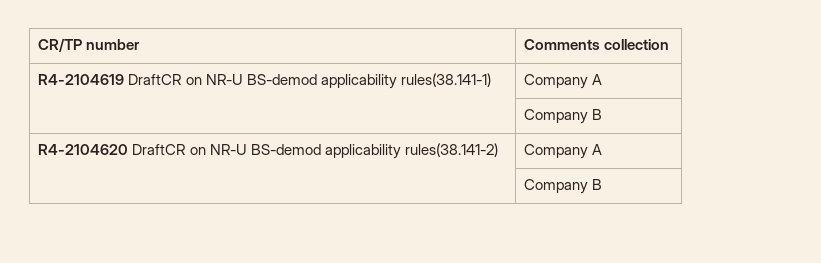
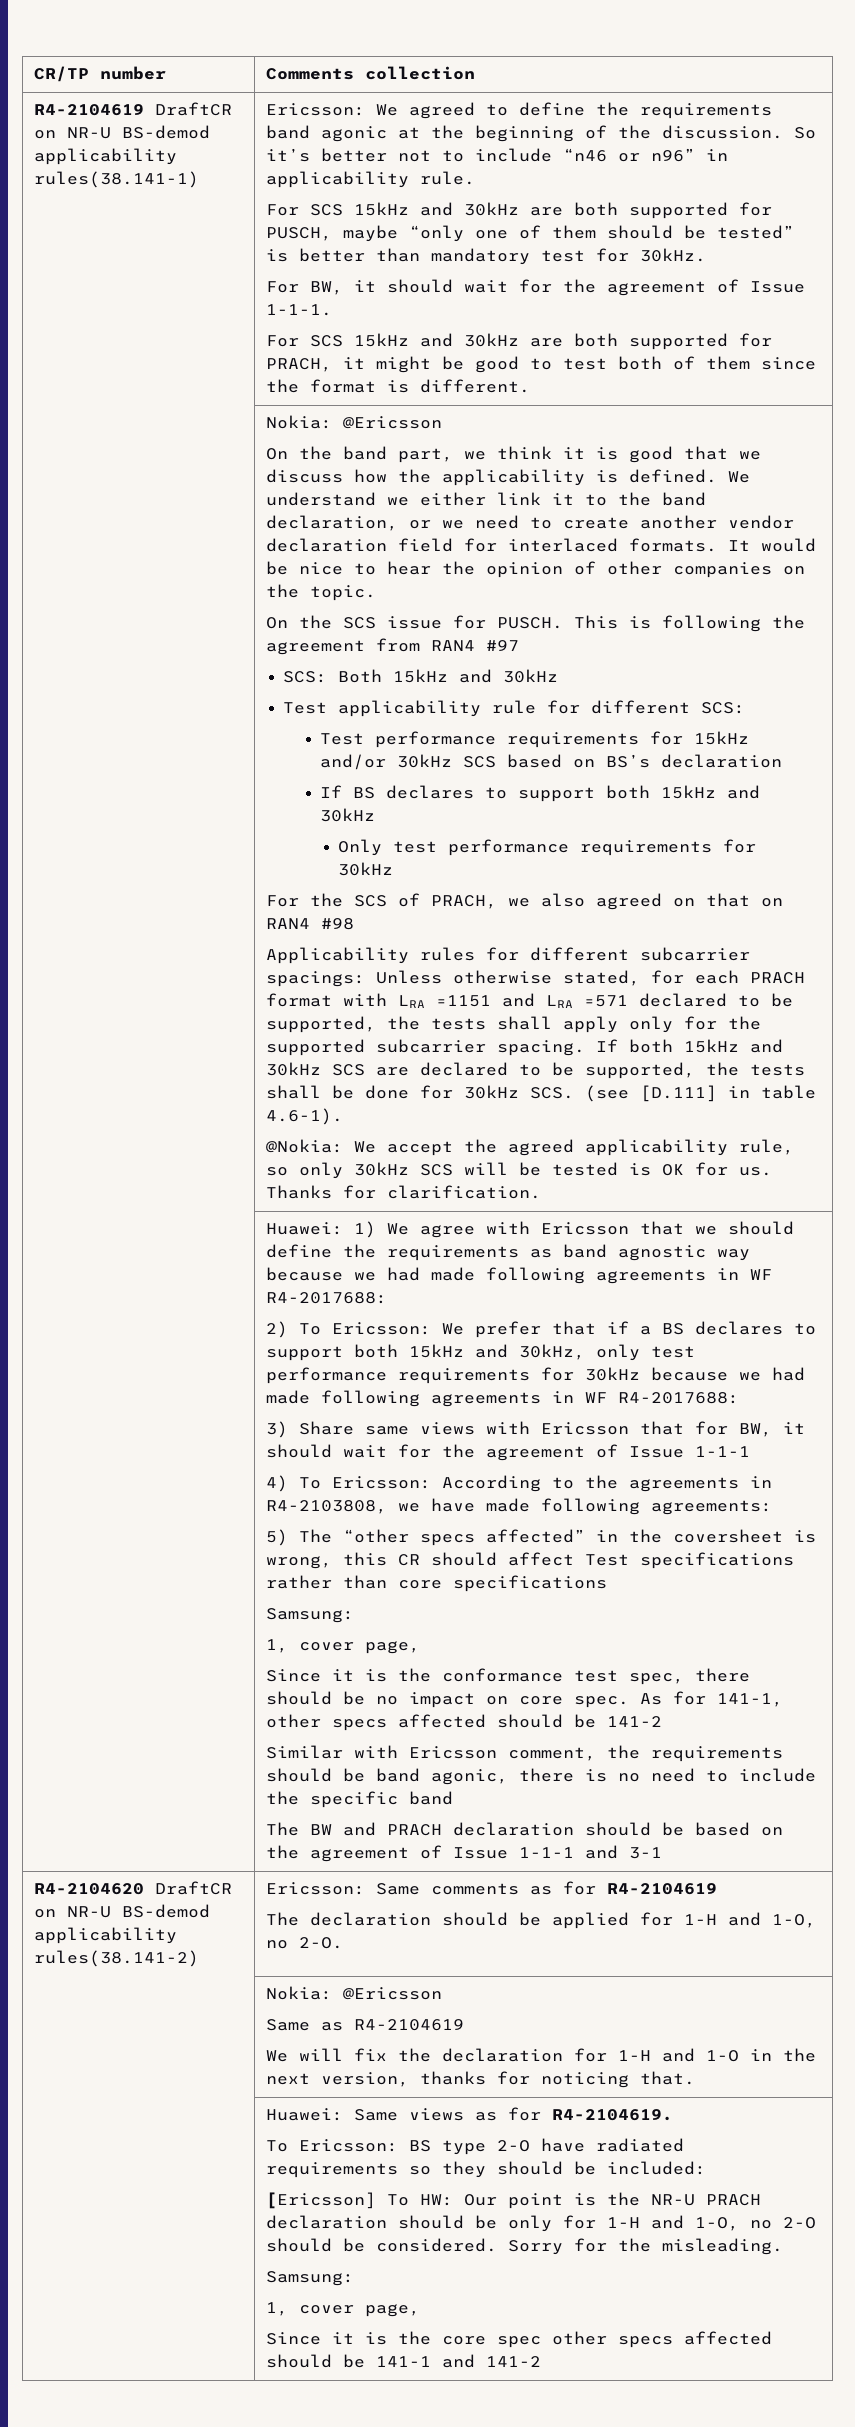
[524,74,603,89] [524,109,603,124] Company A // | Company B -> [265,102,772,119] [265,125,816,142] [265,148,728,162] [265,171,475,188] [265,202,772,219] [265,225,794,242] [265,248,706,265] [265,279,805,296] [265,304,332,316] [265,333,772,350] [265,356,816,373] [265,379,530,393] [265,415,442,429] [265,446,761,463] [265,469,750,486] [265,492,706,506] [265,515,794,531] [265,538,816,552] [265,561,805,578] [265,584,376,601] [265,615,805,632] [265,638,519,655] [282,669,558,683] [282,700,745,717] [319,731,749,748] [319,754,782,770] [319,785,760,802] [319,808,375,822] [337,839,756,856] [337,862,393,876] [265,893,783,910] [265,918,354,930] [265,947,750,964] [265,970,805,987] [265,993,793,1008] [265,1016,761,1033] [265,1039,783,1056] [265,1062,805,1079] [265,1085,816,1102] [265,1108,343,1125] [265,1139,794,1156] [265,1162,772,1179] [265,1185,541,1199] [265,1221,794,1238] [265,1244,750,1261] [265,1267,772,1284] [265,1292,387,1304] [265,1321,816,1338] [265,1344,695,1361] [265,1367,805,1384] [265,1390,739,1407] [265,1421,805,1438] [265,1444,750,1461] [265,1475,772,1492] [265,1498,772,1515] [265,1529,816,1546] [265,1552,794,1569] [265,1575,607,1592] [265,1608,354,1623] [265,1639,420,1654] [265,1668,750,1685] [265,1691,783,1708] [265,1714,662,1731] [265,1745,783,1762] [265,1768,816,1785] [265,1791,453,1808] [265,1822,783,1836] [265,1845,662,1862] Ericsson: We agreed to define the requirements band agonic at the beginning of the discussion. So it’s better not to include “n46 or n96” in applicability rule. // For SCS 15kHz and 30kHz are both supported for PUSCH, maybe “only one of them should be tested” is better than mandatory test for 30kHz. // For BW, it should wait for the agreement of Issue 1-1-1. // For SCS 15kHz and 30kHz are both supported for PRACH, it might be good to test both of them since the format is different. // | Nokia: @Ericsson // On the band part, we think it is good that we discuss how the applicability is defined. We understand we either link it to the band declaration, or we need to create another vendor declaration field for interlaced formats. It would be nice to hear the opinion of other companies on the topic. // On the SCS issue for PUSCH. This is following the agreement from RAN4 #97 // SCS: Both 15kHz and 30kHz // Test applicability rule for different SCS: // Test performance requirements for 15kHz and/or 30kHz SCS based on BS’s declaration // If BS declares to support both 15kHz and 30kHz // Only test performance requirements for 30kHz // For the SCS of PRACH, we also agreed on that on RAN4 #98 // Applicability rules for different subcarrier spacings: Unless otherwise stated, for each PRACH format with LRA =1151 and LRA =571 declared to be supported, the tests shall apply only for the supported subcarrier spacing. If both 15kHz and 30kHz SCS are declared to be supported, the tests shall be done for 30kHz SCS. (see [D.111] in table 4.6-1). // @Nokia: We accept the agreed applicability rule, so only 30kHz SCS will be tested is OK for us. Thanks for clarification. // | Huawei: 1) We agree with Ericsson that we should define the requirements as band agnostic way because we had made following agreements in WF R4-2017688: // 2) To Ericsson: We prefer that if a BS declares to support both 15kHz and 30kHz, only test performance requirements for 30kHz because we had made following agreements in WF R4-2017688: // 3) Share same views with Ericsson that for BW, it should wait for the agreement of Issue 1-1-1 // 4) To Ericsson: According to the agreements in R4-2103808, we have made following agreements: // 5) The “other specs affected” in the coversheet is wrong, this CR should affect Test specifications rather than core specifications // Samsung: // 1, cover page, // Since it is the conformance test spec, there should be no impact on core spec. As for 141-1, other specs affected should be 141-2 // Similar with Ericsson comment, the requirements should be band agonic, there is no need to include the specific band // The BW and PRACH declaration should be based on the agreement of Issue 1-1-1 and 3-1
[524,144,603,159] [524,179,603,194] Company A // | Company B -> [265,1881,717,1895] [265,1912,816,1929] [265,1937,343,1949] [265,1986,442,2000] [265,2019,464,2031] [265,2048,816,2062] [265,2071,695,2088] [265,2107,673,2121] [265,2138,684,2155] [265,2161,706,2178] [265,2192,761,2209] [265,2215,816,2232] [265,2238,783,2255] [265,2271,354,2286] [265,2302,420,2317] [265,2331,772,2348] [265,2354,541,2368] Ericsson: Same comments as for R4-2104619 // The declaration should be applied for 1-H and 1-O, no 2-O. // | Nokia: @Ericsson // Same as R4-2104619 // We will fix the declaration for 1-H and 1-O in the next version, thanks for noticing that. // | Huawei: Same views as for R4-2104619. // To Ericsson: BS type 2-O have radiated requirements so they should be included: // [Ericsson] To HW: Our point is the NR-U PRACH declaration should be only for 1-H and 1-O, no 2-O should be considered. Sorry for the misleading. // Samsung: // 1, cover page, // Since it is the core spec other specs affected should be 141-1 and 141-2

